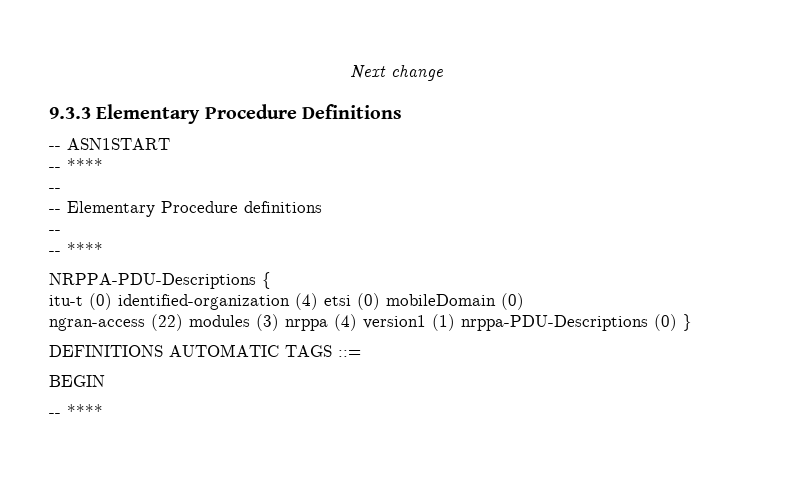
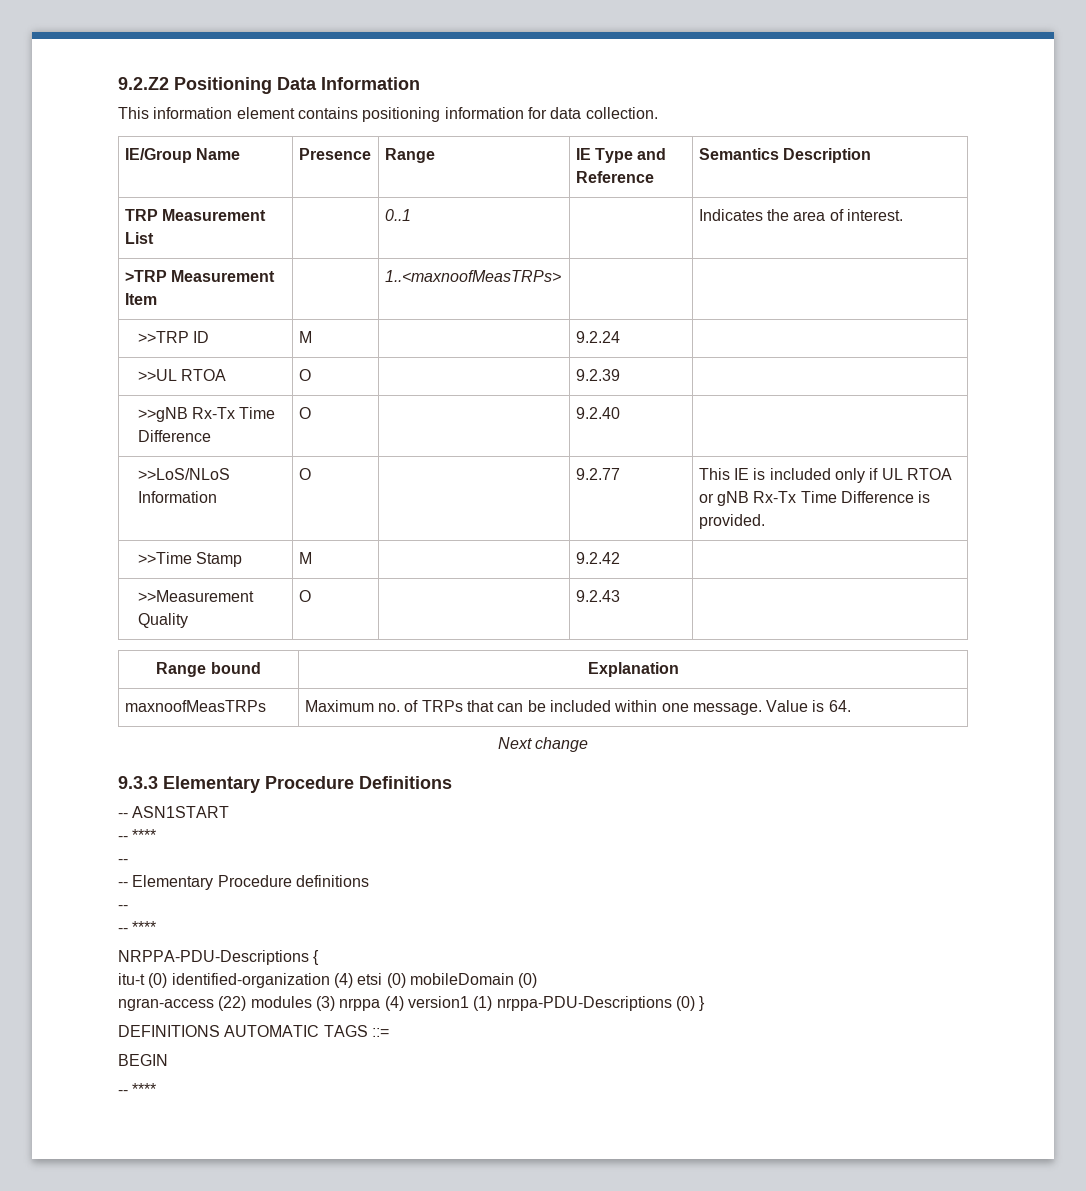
(349, 72) none -> [118,77,420,94] [118,107,658,122] [124,148,240,163] [298,148,371,160] [384,148,435,163] [575,148,667,163] [575,171,654,183] [698,148,871,163] [124,209,266,221] [124,232,154,244] [384,209,411,221] [698,209,903,221] [124,270,275,282] [124,293,157,305] [384,270,561,282] [137,331,210,343] [298,331,312,343] [575,331,620,343] [137,369,227,381] [298,369,311,381] [575,369,620,381] [137,407,276,422] [137,430,211,442] [298,407,311,419] [575,407,620,419] [137,468,230,480] [137,491,217,503] [298,468,311,480] [575,468,620,480] [698,468,952,483] [698,491,931,506] [698,514,765,529] [137,552,243,567] [298,552,312,564] [575,552,620,564] [137,590,254,602] [137,613,188,628] [298,590,311,602] [575,590,620,602] [156,662,261,677] [587,662,679,677] [124,700,266,712] [304,700,851,715] 9.2.Z2 Positioning Data Information // This information element contains positioning information for data collection. // IE/Group Name | Presence | Range | IE Type and Reference | Semantics Description // TRP Measurement List | | 0..1 | | Indicates the area of interest. // >TRP Measurement Item | | 1..<maxnoofMeasTRPs> | | // >>TRP ID | M | | 9.2.24 | // >>UL RTOA | O | | 9.2.39 | // >>gNB Rx-Tx Time Difference | O | | 9.2.40 | // >>LoS/NLoS Information | O | | 9.2.77 | This IE is included only if UL RTOA or gNB Rx-Tx Time Difference is provided. // >>Time Stamp | M | | 9.2.42 | // >>Measurement Quality | O | | 9.2.43 | // Range bound | Explanation // maxnoofMeasTRPs | Maximum no. of TRPs that can be included within one message. Value is 64. //

